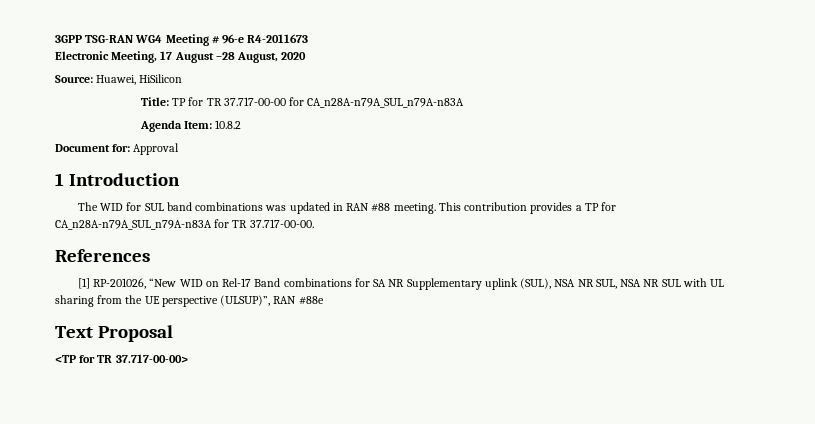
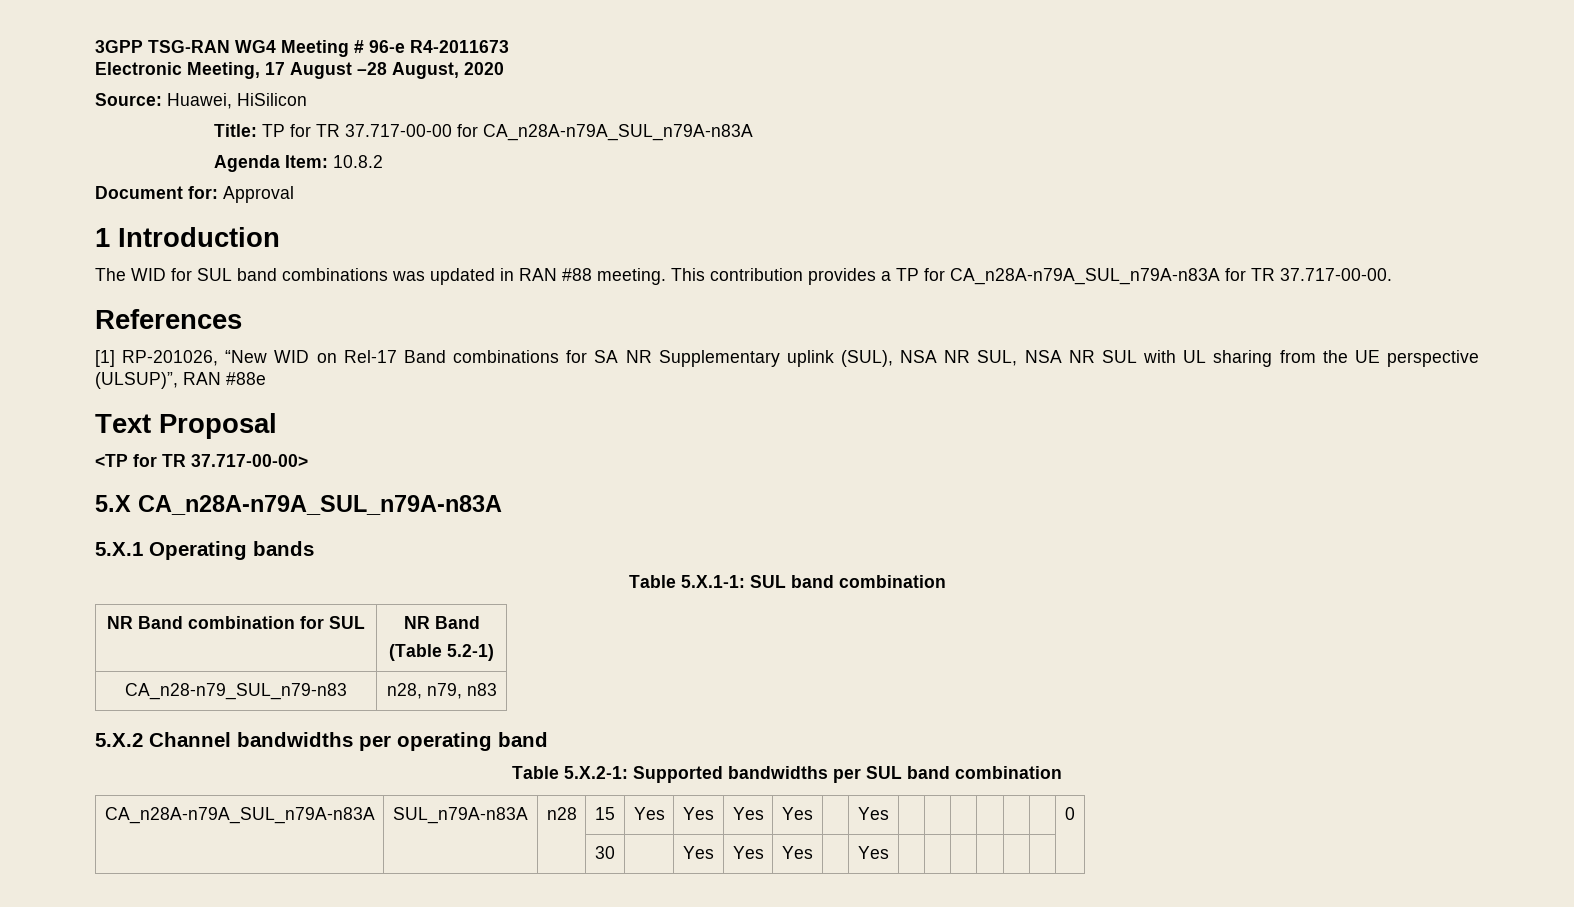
(188, 358) none -> [95,495,502,515] [95,541,314,560] [628,575,946,588] [106,616,365,629] [403,616,480,629] [389,644,494,661] [124,683,347,700] [386,683,497,699] [95,732,548,751] [512,766,1062,783] [104,807,375,824] [393,807,528,824] [546,807,577,820] [595,807,615,820] [633,807,665,820] [683,807,714,820] [732,807,764,820] [782,807,813,820] [858,807,889,820] [1065,807,1075,820] [595,846,615,859] [683,846,714,859] [732,846,764,859] [782,846,813,859] [858,846,889,859] // 5.X CA_n28A-n79A_SUL_n79A-n83A // 5.X.1 Operating bands // Table 5.X.1-1: SUL band combination // NR Band combination for SUL | NR Band // (Table 5.2-1) // CA_n28-n79_SUL_n79-n83 | n28, n79, n83 // 5.X.2 Channel bandwidths per operating band // Table 5.X.2-1: Supported bandwidths per SUL band combination // CA_n28A-n79A_SUL_n79A-n83A | SUL_n79A-n83A | n28 | 15 | Yes | Yes | Yes | Yes | | Yes | | | | | | | 0 // | | | 30 | | Yes | Yes | Yes | | Yes | | | | | | |

